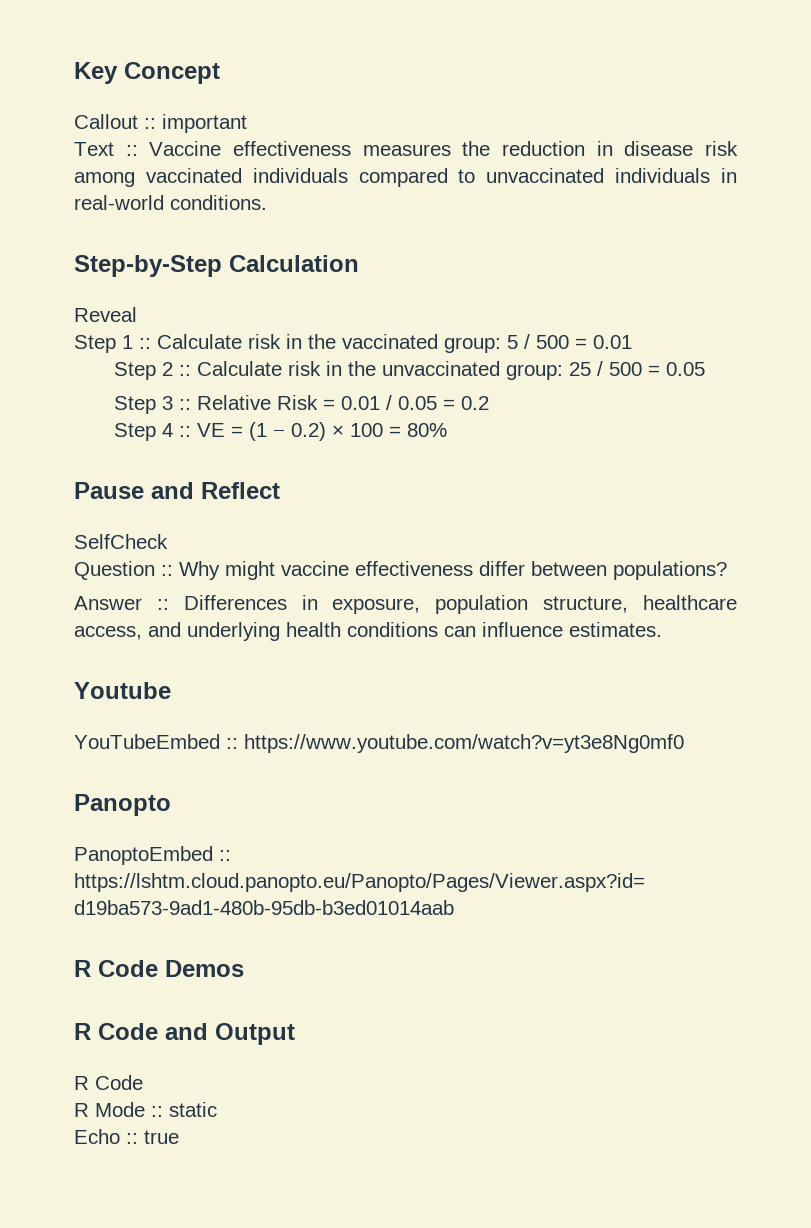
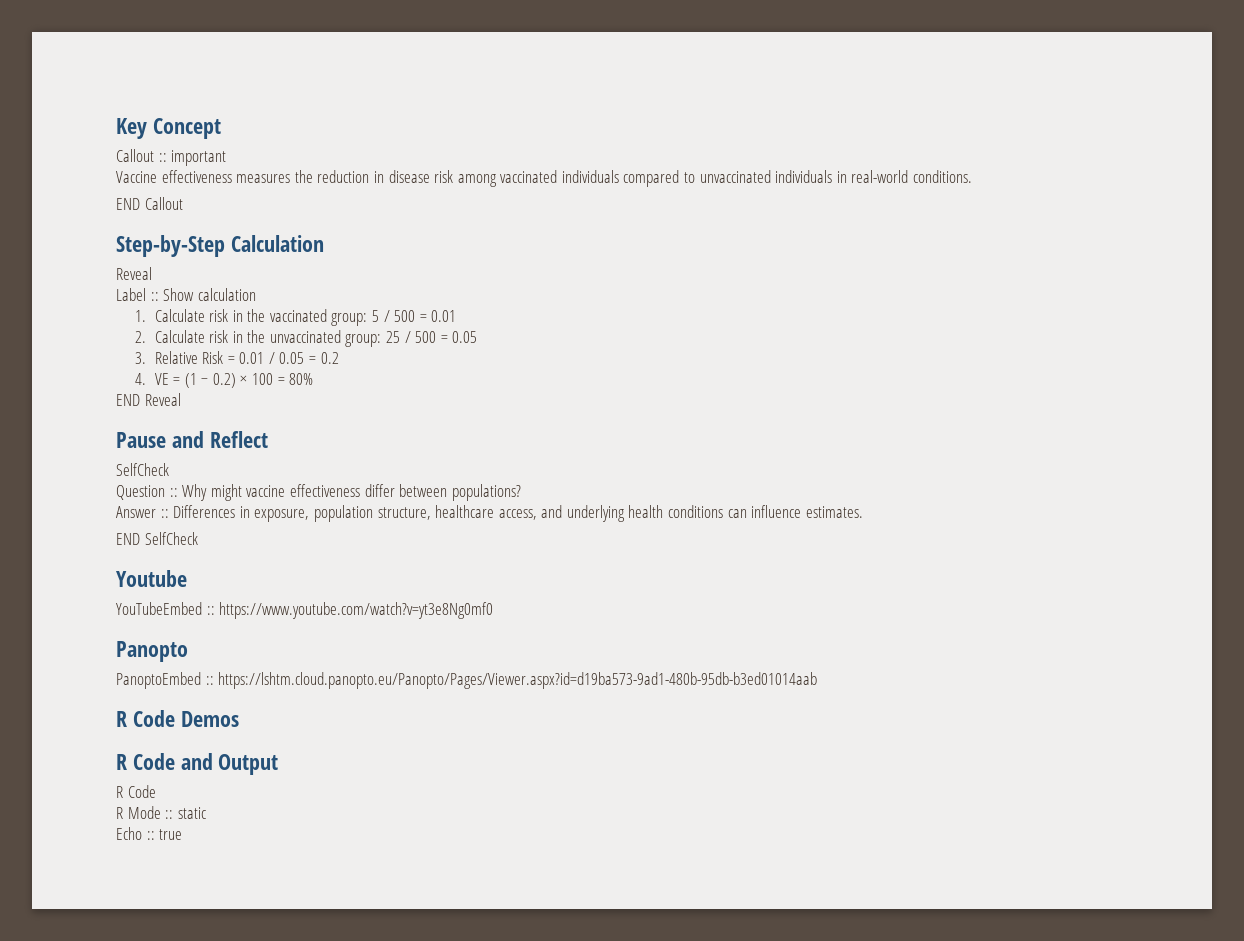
[74,142,138,156] Text :: -> (227, 158) none
(267, 202) none -> [116,197,183,210] // END Callout
[74,335,151,353] Step 1 :: -> [116,288,256,301] [135,310,147,322] Label :: Show calculation // 1.
[113,362,191,380] Step 2 :: -> [135,331,147,343] 2.
[113,396,191,414] Step 3 :: -> [135,352,147,364] 3.
[113,423,191,441] Step 4 :: -> [135,373,147,385] 4.
(447, 430) none -> [116,393,181,406] // END Reveal
(662, 629) none -> [116,532,198,545] // END SelfCheck

